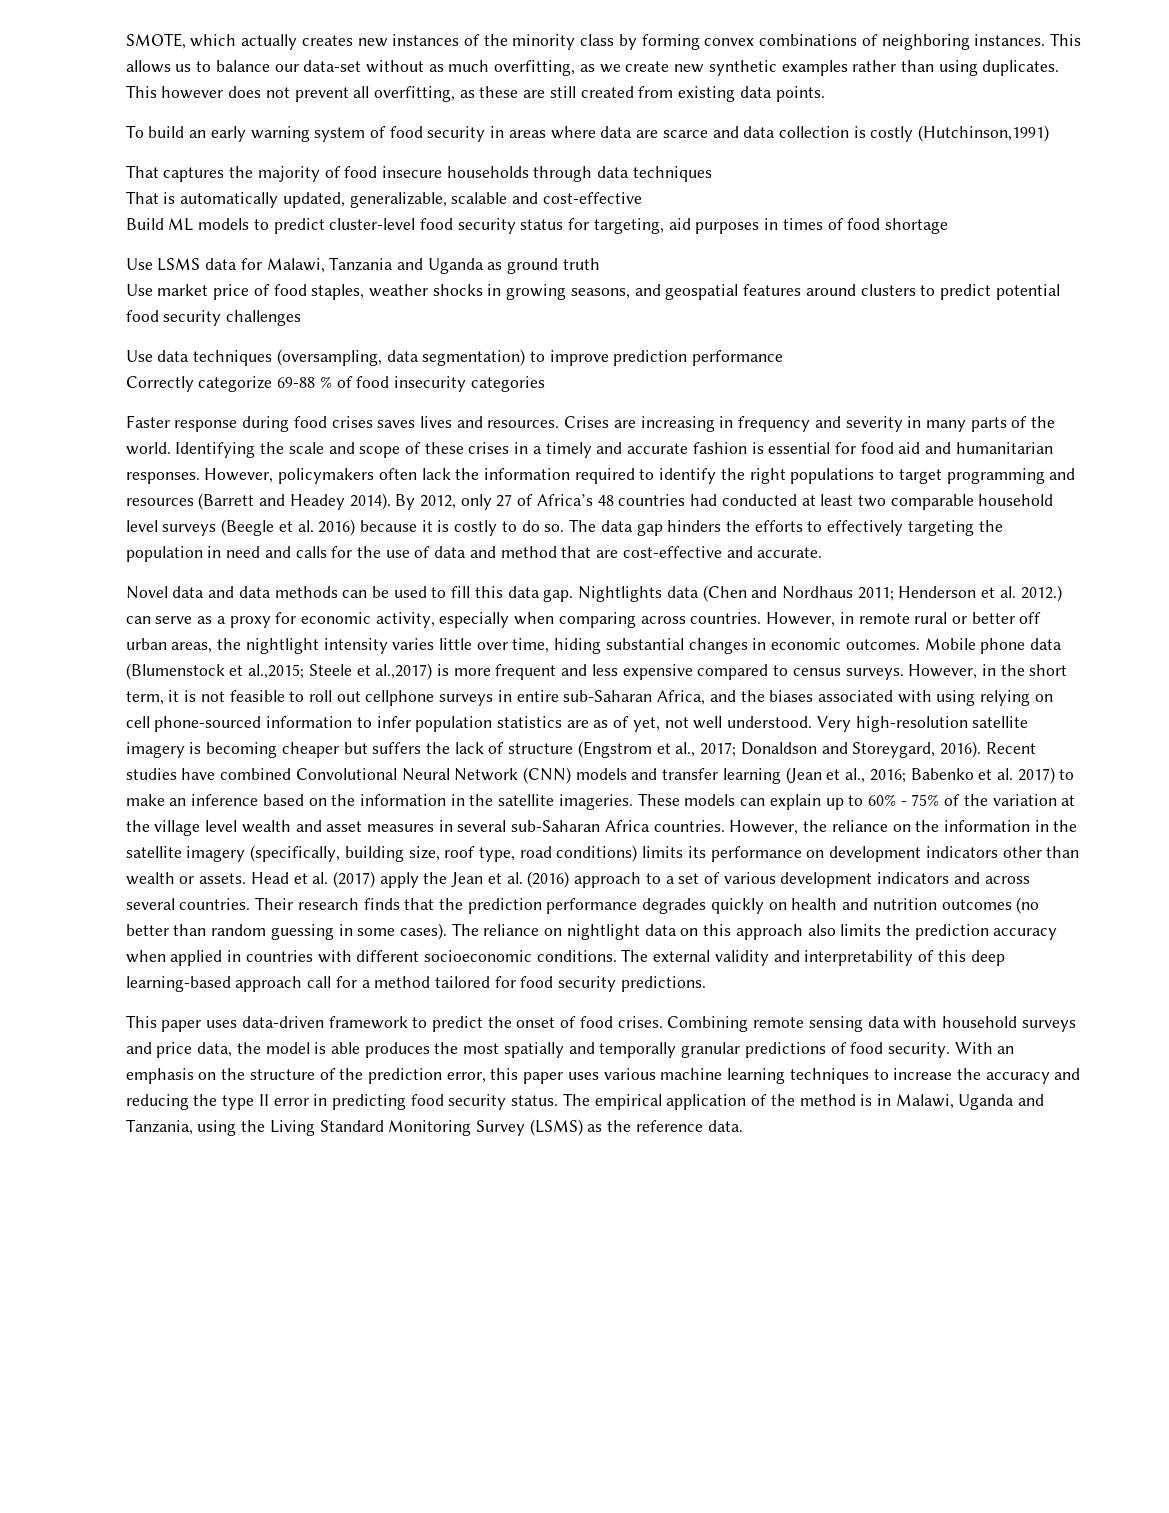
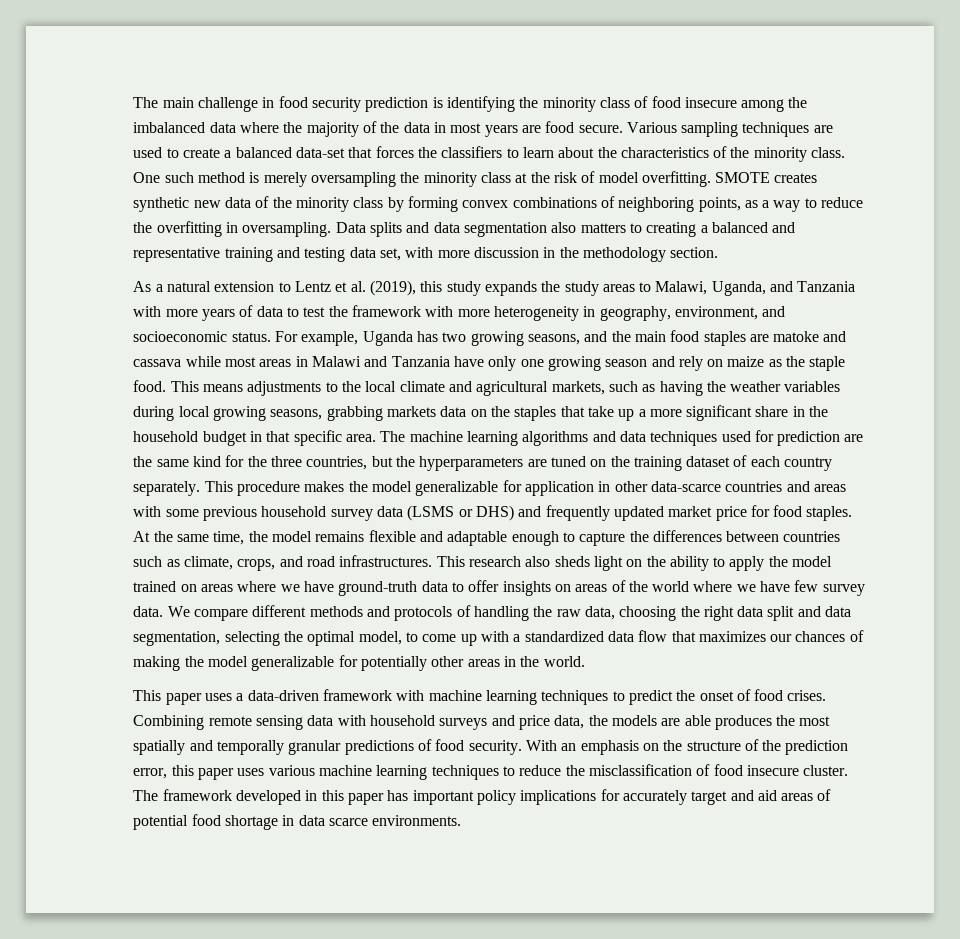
[125,33,460,50] SMOTE, which actually creates new instances -> [133,96,808,112] [133,121,833,137] [133,146,846,162] [133,171,818,187] [133,197,251,212] The main challenge in food security prediction is identifying the minority class of food insecure among the imbalanced data where the majority of the data in most years are food secure. Various sampling techniques are used to create a balanced data-set that forces the classifiers to learn about the characteristics of the minority class. One such method is merely oversampling the minority class at the risk of model overfitting. SMOTE creates synthetic new data
[974,33,1081,46] [125,60,1060,76] [125,85,825,102] [125,125,1050,142] [125,165,712,182] [125,191,642,208] [125,218,948,234] [125,257,600,274] [125,284,1060,300] [125,310,302,326] [125,349,784,366] [125,376,545,392] [125,415,1056,432] [125,442,1053,458] [125,468,1076,484] [125,493,1054,510] [125,519,1003,536] [125,546,823,562] [125,585,1062,602] [125,612,1042,628] [125,638,1062,654] [125,663,1068,680] [125,690,1053,706] [125,716,1029,732] [125,741,1036,758] [125,767,1075,784] [125,793,1076,810] [125,820,1078,836] [125,845,1080,862] [125,871,1030,888] [125,897,1040,914] [125,923,1058,940] [125,949,1005,966] [125,976,706,992] instances. This allows us to balance our data-set without as much overfitting, as we create new synthetic examples rather than using duplicates. This however does not prevent all overfitting, as these are still created from existing data points. // To build an early warning system of food security in areas where data are scarce and data collection is costly (Hutchinson,1991) // That captures the majority of food insecure households through data techniques // That is automatically updated, generalizable, scalable and cost-effective // Build ML models to predict cluster-level food security status for targeting, aid purposes in times of food shortage // Use LSMS data for Malawi, Tanzania and Uganda as ground truth // Use market price of food staples, weather shocks in growing seasons, and geospatial features around clusters to predict potential food security challenges // Use data techniques (oversampling, data segmentation) to improve prediction performance // Correctly categorize 69-88 % of food insecurity categories // Faster response during food crises saves lives and resources. Crises are increasing in frequency and severity in many parts of the world. Identifying the scale and scope of these crises in a timely and accurate fashion is essential for food aid and humanitarian responses. However, policymakers often lack the information required to identify the right populations to target programming and resources (Barrett and Headey 2014). By 2012, only 27 of Africa’s 48 countries had conducted at least two comparable household level surveys (Beegle et al. 2016) because it is costly to do so. The data gap hinders the efforts to effectively targeting the population in need and calls for the use of data and method that are cost-effective and accurate. // Novel data and data methods can be used to fill this data gap. Nightlights data (Chen and Nordhaus 2011; Henderson et al. 2012.) can serve as a proxy for economic activity, especially when comparing across countries. However, in remote rural or better off urban areas, the nightlight intensity varies little over time, hiding substantial changes in economic outcomes. Mobile phone data (Blumenstock et al.,2015; Steele et al.,2017) is more frequent and less expensive compared to census surveys. However, in the short term, it is not feasible to roll out cellphone surveys in entire sub-Saharan Africa, and the biases associated with using relying on cell phone-sourced information to infer population statistics are as of yet, not well understood. Very high-resolution satellite imagery is becoming cheaper but suffers the lack of structure (Engstrom et al., 2017; Donaldson and Storeygard, 2016). Recent studies have combined Convolutional Neural Network (CNN) models and transfer learning (Jean et al., 2016; Babenko et al. 2017) to make an inference based on the information in the satellite imageries. These models can explain up to 60% - 75% of the variation at the village level wealth and asset measures in several sub-Saharan Africa countries. However, the reliance on the information in the satellite imagery (specifically, building size, roof type, road conditions) limits its performance on development indicators other than wealth or assets. Head et al. (2017) apply the Jean et al. (2016) approach to a set of various development indicators and across several countries. Their research finds that the prediction performance degrades quickly on health and nutrition outcomes (no better than random guessing in some cases). The reliance on nightlight data on this approach also limits the prediction accuracy when applied in countries with different socioeconomic conditions. The external validity and interpretability of this deep learning-based approach call for a method tailored for food security predictions. -> [698,197,864,212] [133,221,796,237] [133,247,719,262] [133,280,856,296] [133,305,786,321] [133,330,847,346] [133,356,846,371] [133,380,841,396] [133,405,829,421] [133,430,864,446] [133,455,833,471] [133,480,846,496] [133,505,853,521] [133,530,841,546] [133,555,833,571] [133,580,865,596] [133,605,852,621] [133,630,864,646] [133,655,585,671] points, as a way to reduce the overfitting in oversampling. Data splits and data segmentation also matters to creating a balanced and representative training and testing data set, with more discussion in the methodology section. // As a natural extension to Lentz et al. (2019), this study expands the study areas to Malawi, Uganda, and Tanzania with more years of data to test the framework with more heterogeneity in geography, environment, and socioeconomic status. For example, Uganda has two growing seasons, and the main food staples are matoke and cassava while most areas in Malawi and Tanzania have only one growing season and rely on maize as the staple food. This means adjustments to the local climate and agricultural markets, such as having the weather variables during local growing seasons, grabbing markets data on the staples that take up a more significant share in the household budget in that specific area. The machine learning algorithms and data techniques used for prediction are the same kind for the three countries, but the hyperparameters are tuned on the training dataset of each country separately. This procedure makes the model generalizable for application in other data-scarce countries and areas with some previous household survey data (LSMS or DHS) and frequently updated market price for food staples. At the same time, the model remains flexible and adaptable enough to capture the differences between countries such as climate, crops, and road infrastructures. This research also sheds light on the ability to apply the model trained on areas where we have ground-truth data to offer insights on areas of the world where we have few survey data. We compare different methods and protocols of handling the raw data, choosing the right data split and data segmentation, selecting the optimal model, to come up with a standardized data flow that maximizes our chances of making the model generalizable for potentially other areas in the world.
(238, 1024) none -> [236,693,244,701] a
(408, 1022) none -> [396,690,609,705] with machine learning techniques
[265,1042,327,1054] model is -> [611,715,681,726] models are
[893,1068,1081,1084] [125,1093,1045,1110] [125,1119,743,1136] increase the accuracy and reducing the type II error in predicting food security status. The empirical application of the method is in Malawi, Uganda and Tanzania, using the Living Standard Monitoring Survey (LSMS) as the reference data. -> [519,764,849,776] [133,789,832,805] [133,814,462,830] reduce the misclassification of food insecure cluster. The framework developed in this paper has important policy implications for accurately target and aid areas of potential food shortage in data scarce environments.

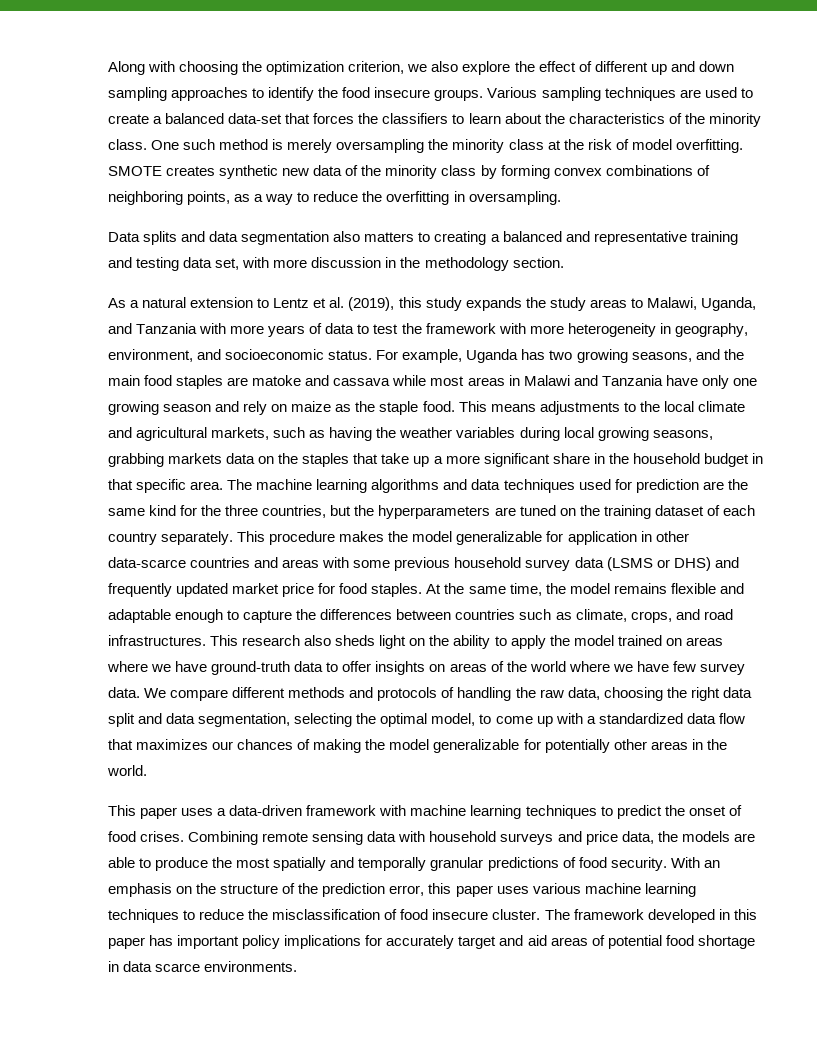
[133,96,808,112] [133,121,623,137] The main challenge in food security prediction is identifying the minority class of food insecure among the imbalanced data where the majority of the data in most years are food secure. -> [108,61,734,75] [108,87,484,101] Along with choosing the optimization criterion, we also explore the effect of different up and down sampling approaches to identify the food insecure groups.
(332, 229) none -> (561, 198) //
[714,715,772,730] produces -> [139,857,209,871] to produce

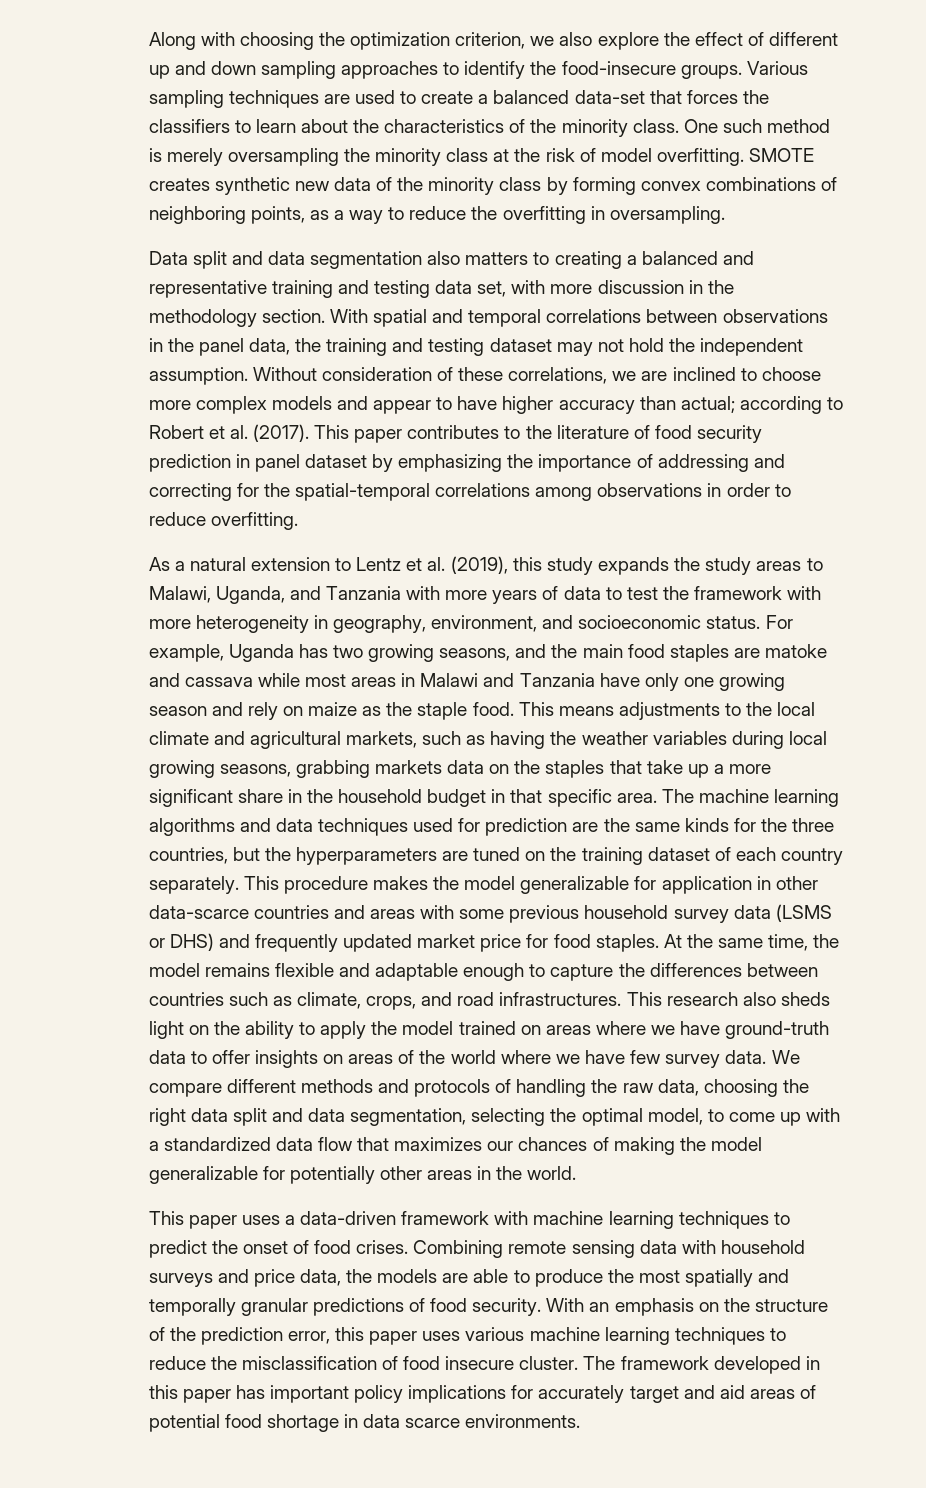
[342,87,431,98] food insecure -> [561,61,676,75] food-insecure
[143,231,178,245] splits -> [192,251,227,269] split
(564, 262) none -> [329,309,828,327] [148,338,804,356] [148,367,821,385] [148,396,844,414] [148,424,763,443] [148,454,785,472] [148,483,791,501] [148,512,298,530] With spatial and temporal correlations between observations in the panel data, the training and testing dataset may not hold the independent assumption. Without consideration of these correlations, we are inclined to choose more complex models and appear to have higher accuracy than actual; according to Robert et al. (2017). This paper contributes to the literature of food security prediction in panel dataset by emphasizing the importance of addressing and correcting for the spatial-temporal correlations among observations in order to reduce overfitting.
[149,505,177,516] kind -> [684,818,729,832] kinds

